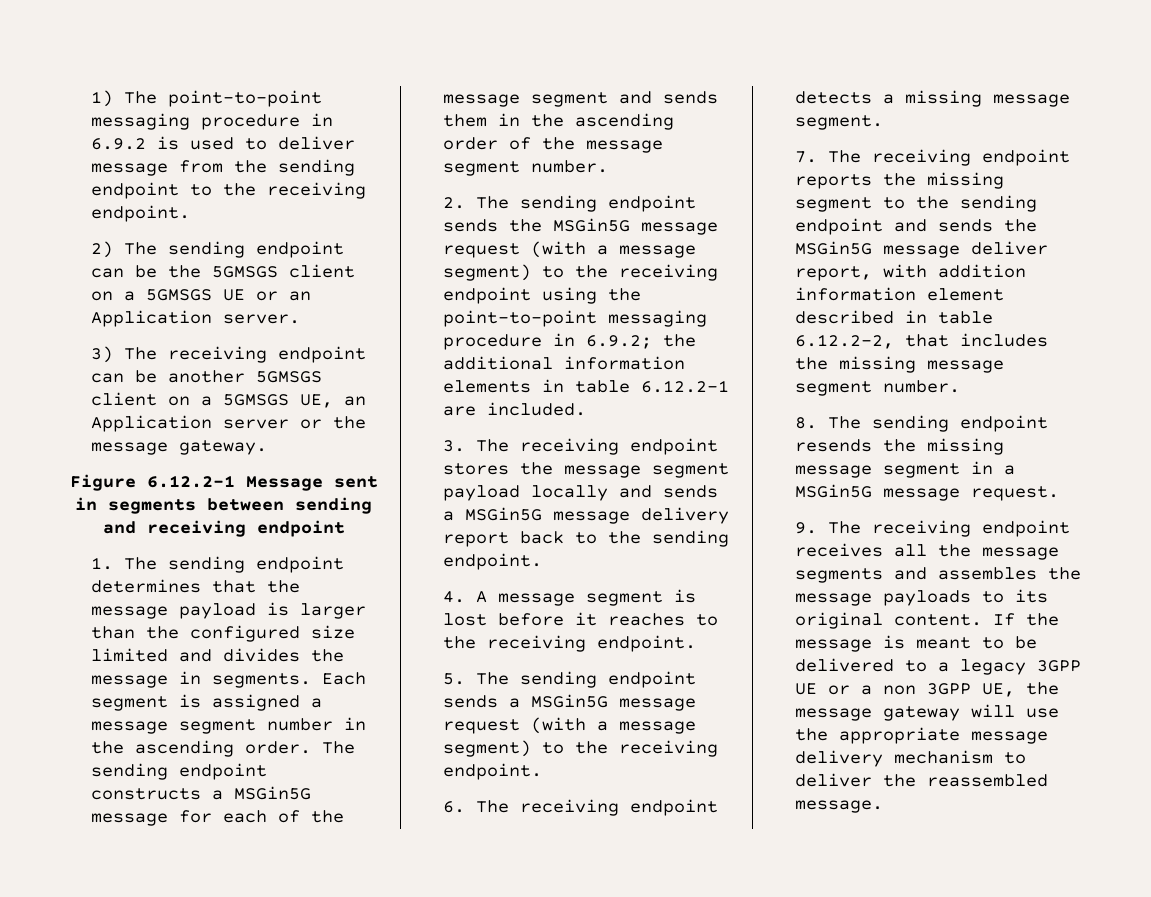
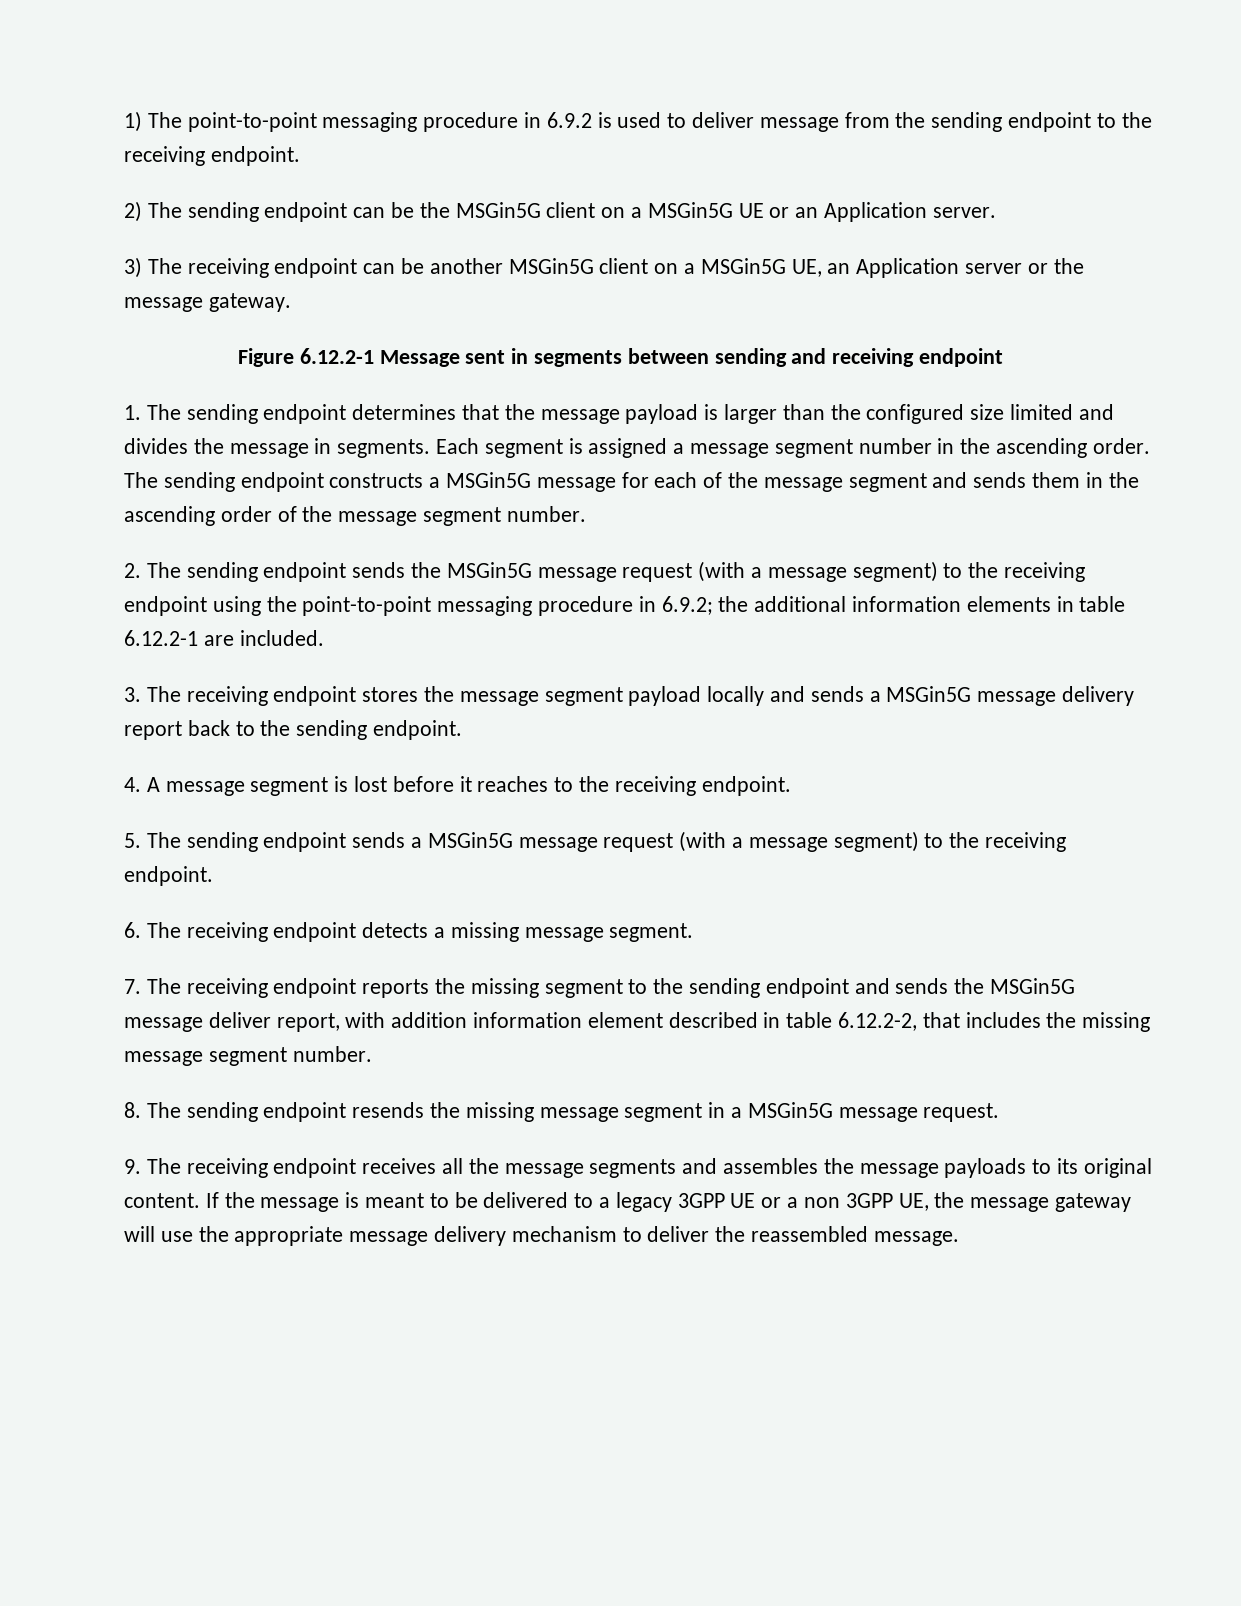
[212,264,356,278] [91,289,213,301] 5GMSGS client on a 5GMSGS -> [455,202,733,218] MSGin5G client on a MSGin5G
[256,371,323,383] [91,392,290,406] 5GMSGS client on a 5GMSGS -> [508,258,786,274] MSGin5G client on a MSGin5G

